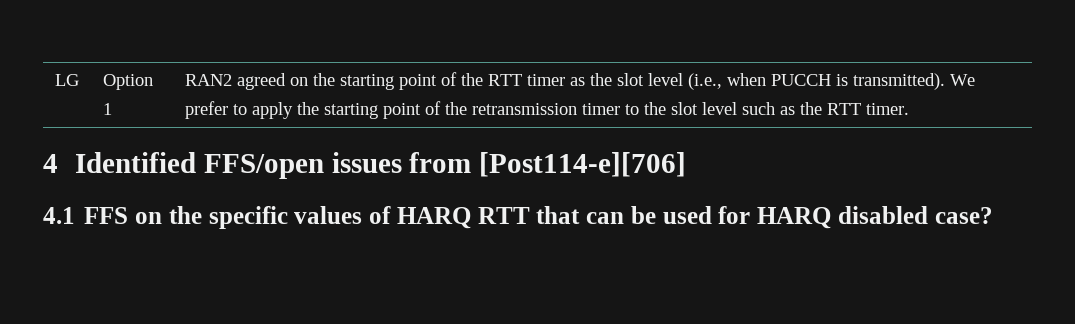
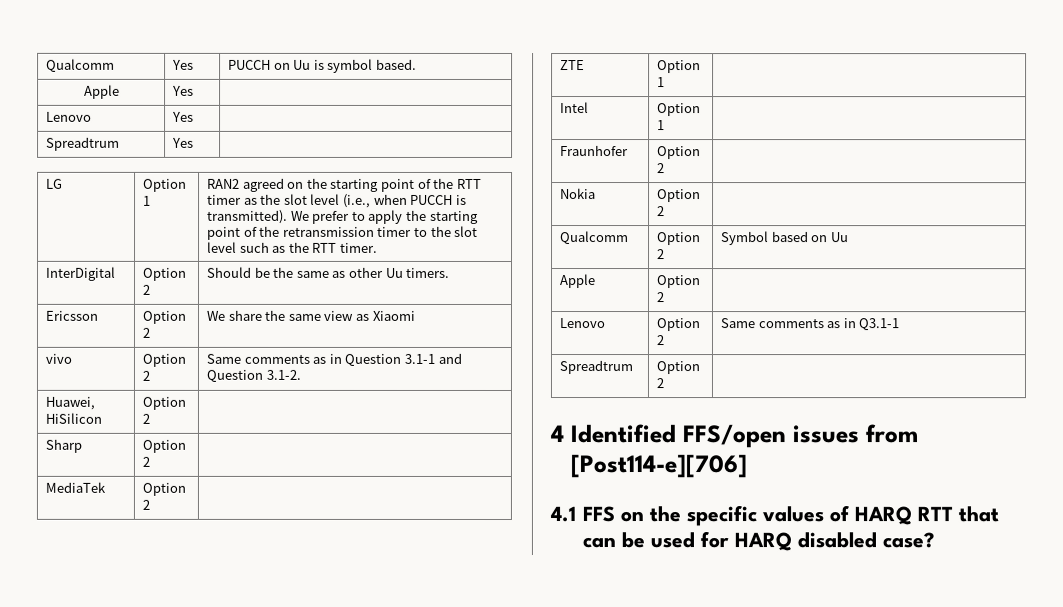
(54, 80) none -> [46,58,116,73] [172,59,195,70] [228,58,417,73] [83,84,120,99] [172,85,195,96] [46,111,93,122] [172,111,195,122] [46,136,121,151] [172,137,195,148] Qualcomm | Yes | PUCCH on Uu is symbol based. // Apple | Yes | // Lenovo | Yes | // Spreadtrum | Yes | //
(909, 109) none -> [46,266,117,281] [143,267,188,281] [143,284,152,295] [207,266,451,278] [45,310,99,321] [142,310,187,324] [142,327,151,338] [206,309,415,321] [45,353,73,364] [142,353,187,367] [142,370,151,381] [206,352,462,367] [206,369,301,383] [45,396,96,410] [45,412,103,424] [142,396,187,410] [142,413,151,424] [45,438,83,453] [142,439,187,453] [142,456,151,467] [45,481,107,493] [142,482,187,496] [142,499,151,510] [560,60,586,71] [657,60,702,74] [657,77,666,88] [560,102,590,114] [657,103,702,117] [657,120,666,131] [560,145,630,157] [657,146,702,160] [657,163,666,174] [560,188,597,200] [657,189,702,203] [657,206,666,217] [560,231,630,246] [657,232,702,246] [657,249,666,260] [721,231,849,246] [560,274,597,289] [657,275,702,289] [657,292,666,303] [559,318,606,329] [656,318,701,332] [656,335,665,346] [720,318,900,332] [559,360,634,375] [656,361,701,375] [656,378,665,389] // InterDigital | Option 2 | Should be the same as other Uu timers. // Ericsson | Option 2 | We share the same view as Xiaomi // vivo | Option 2 | Same comments as in Question 3.1-1 and Question 3.1-2. // Huawei, HiSilicon | Option 2 | // Sharp | Option 2 | // MediaTek | Option 2 | // ZTE | Option 1 | // Intel | Option 1 | // Fraunhofer | Option 2 | // Nokia | Option 2 | // Qualcomm | Option 2 | Symbol based on Uu // Apple | Option 2 | // Lenovo | Option 2 | Same comments as in Q3.1-1 // Spreadtrum | Option 2 |

